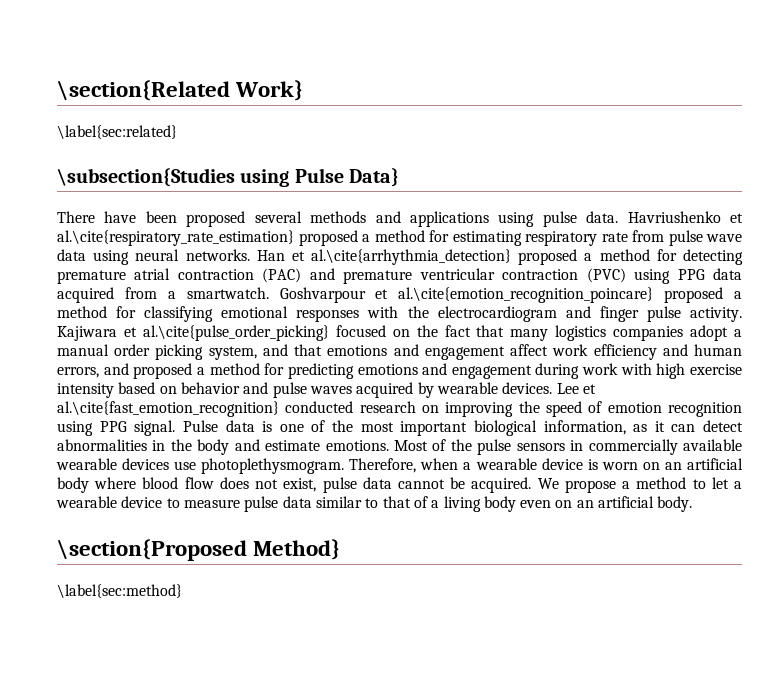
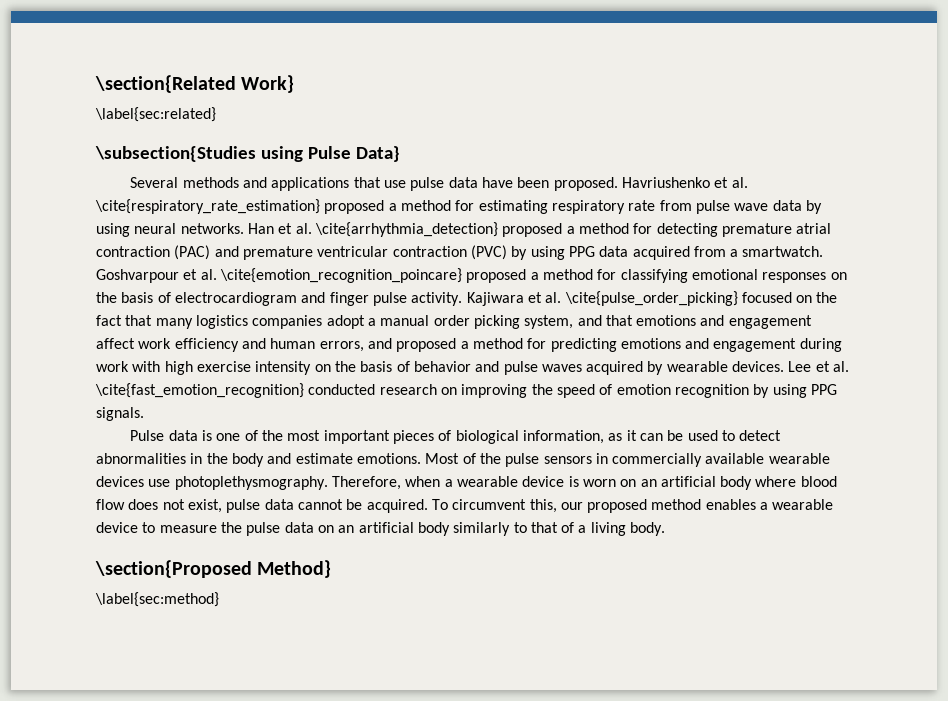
[57,211,743,227] [57,230,294,246] There have been proposed several methods and applications using pulse data. Havriushenko et al.\cite{respiratory_rate_estimation} -> [130,177,748,191] [95,199,320,214] Several methods and applications that use pulse data have been proposed. Havriushenko et al. \cite{respiratory_rate_estimation}
(86, 255) none -> [805,200,822,214] by
[311,249,512,265] al.\cite{arrhythmia_detection} -> [295,222,498,237] al. \cite{arrhythmia_detection}
(626, 275) none -> [511,246,528,260] by
[398,287,654,303] al.\cite{emotion_recognition_poincare} -> [200,268,462,283] al. \cite{emotion_recognition_poincare}
[367,306,429,318] with the -> [830,272,847,280] [96,292,171,303] on the basis of
[142,325,329,341] al.\cite{pulse_order_picking} -> [545,291,738,306] al. \cite{pulse_order_picking}
[118,382,177,394] based on -> [314,361,410,372] on the basis of
[57,401,279,417] al.\cite{fast_emotion_recognition} -> [833,361,850,372] [95,383,304,398] al. \cite{fast_emotion_recognition}
[57,420,176,436] using PPG signal. -> [753,384,837,398] [96,407,144,421] by using PPG signals. //
(468, 428) none -> [393,430,452,444] pieces of
(696, 428) none -> [667,430,735,441] be used to
[201,458,345,474] photoplethysmogram. -> [174,476,328,490] photoplethysmography.
[537,477,729,493] We propose a method to let -> [431,499,756,513] To circumvent this, our proposed method enables
[244,496,362,512] pulse data similar -> [220,522,511,536] the pulse data on an artificial body similarly
[483,496,655,512] body even on an artificial -> (626, 529) none

